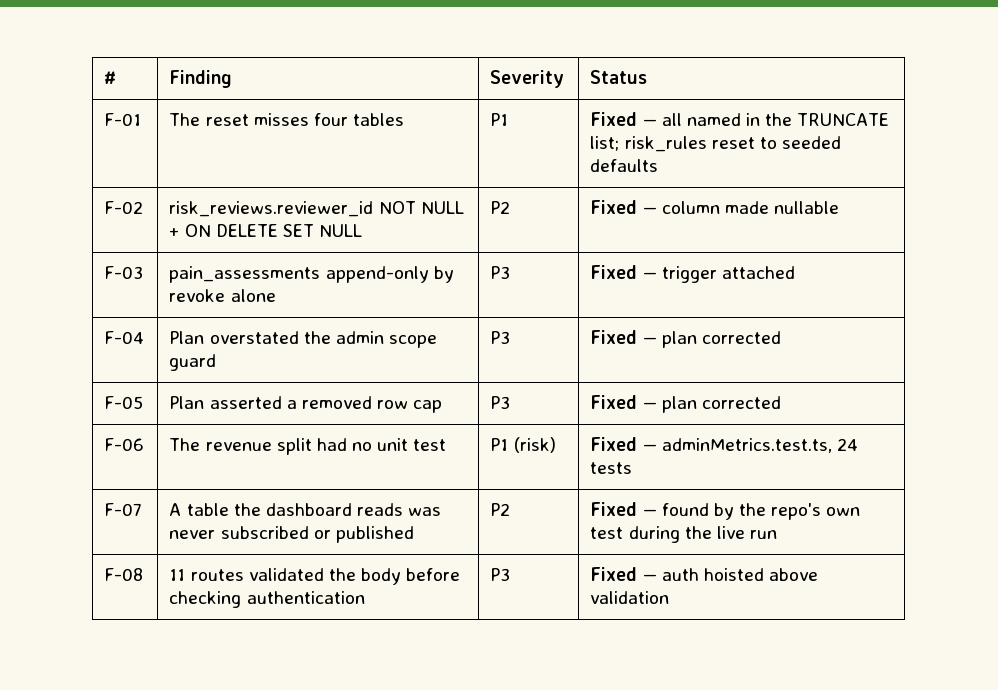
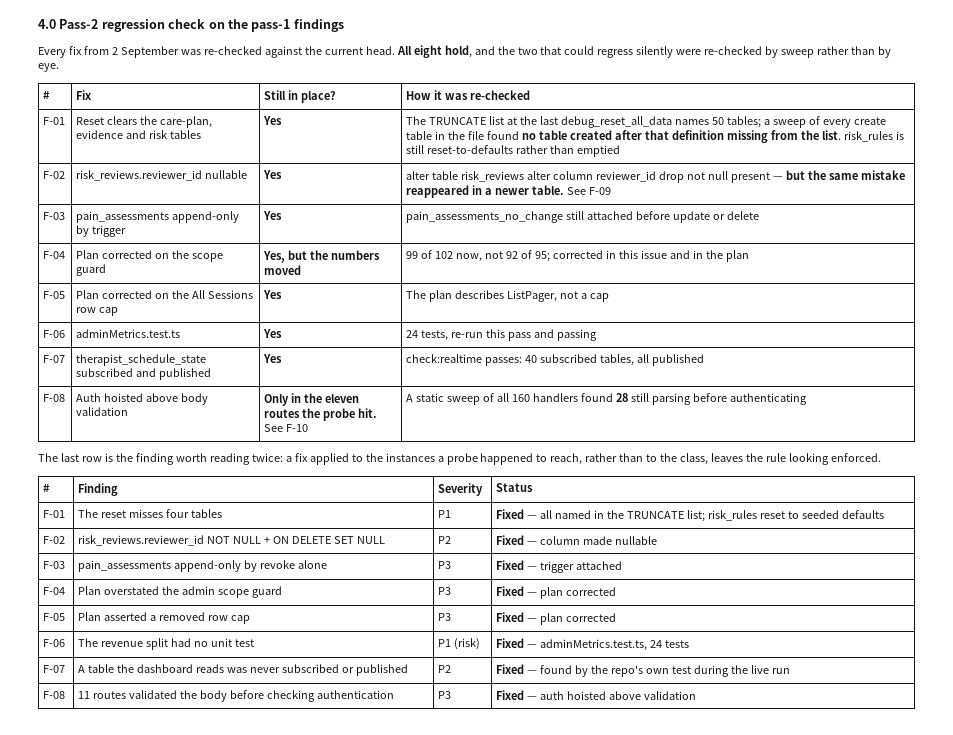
(104, 77) none -> [38,19,344,32] [38,45,892,58] [38,63,59,72] [43,90,51,99] [76,90,92,100] [264,90,337,103] [406,90,531,100] [43,117,66,125] [76,116,213,128] [76,130,202,139] [263,116,283,125] [406,116,887,128] [406,130,904,143] [406,145,621,157] [43,171,66,179] [76,170,248,181] [263,170,283,179] [406,170,906,183] [406,185,612,198] [43,212,66,220] [76,211,240,223] [76,225,127,237] [263,211,283,220] [406,211,760,223] [43,251,66,259] [76,250,224,262] [76,264,107,276] [263,250,381,263] [264,265,302,275] [406,250,750,262] [43,291,66,299] [76,290,254,299] [76,307,119,316] [263,290,283,299] [406,290,610,302] [43,330,66,338] [76,329,181,338] [263,329,283,338] [406,329,598,341] [43,355,66,363] [76,354,207,366] [76,368,212,380] [263,354,283,363] [406,354,705,366] [43,394,66,402] [76,393,209,405] [76,407,129,416] [264,393,360,406] [264,408,378,421] [264,424,309,432] [406,393,808,405] [38,453,882,465] 4.0 Pass-2 regression check on the pass-1 findings // Every fix from 2 September was re-checked against the current head. All eight hold, and the two that could regress silently were re-checked by sweep rather than by eye. // # | Fix | Still in place? | How it was re-checked // F-01 | Reset clears the care-plan, evidence and risk tables | Yes | The TRUNCATE list at the last debug_reset_all_data names 50 tables; a sweep of every create table in the file found no table created after that definition missing from the list. risk_rules is still reset-to-defaults rather than emptied // F-02 | risk_reviews.reviewer_id nullable | Yes | alter table risk_reviews alter column reviewer_id drop not null present — but the same mistake reappeared in a newer table. See F-09 // F-03 | pain_assessments append-only by trigger | Yes | pain_assessments_no_change still attached before update or delete // F-04 | Plan corrected on the scope guard | Yes, but the numbers moved | 99 of 102 now, not 92 of 95; corrected in this issue and in the plan // F-05 | Plan corrected on the All Sessions row cap | Yes | The plan describes ListPager, not a cap // F-06 | adminMetrics.test.ts | Yes | 24 tests, re-run this pass and passing // F-07 | therapist_schedule_state subscribed and published | Yes | check:realtime passes: 40 subscribed tables, all published // F-08 | Auth hoisted above body validation | Only in the eleven routes the probe hit. See F-10 | A static sweep of all 160 handlers found 28 still parsing before authenticating // The last row is the finding worth reading twice: a fix applied to the instances a probe happened to reach, rather than to the class, leaves the rule looking enforced. //

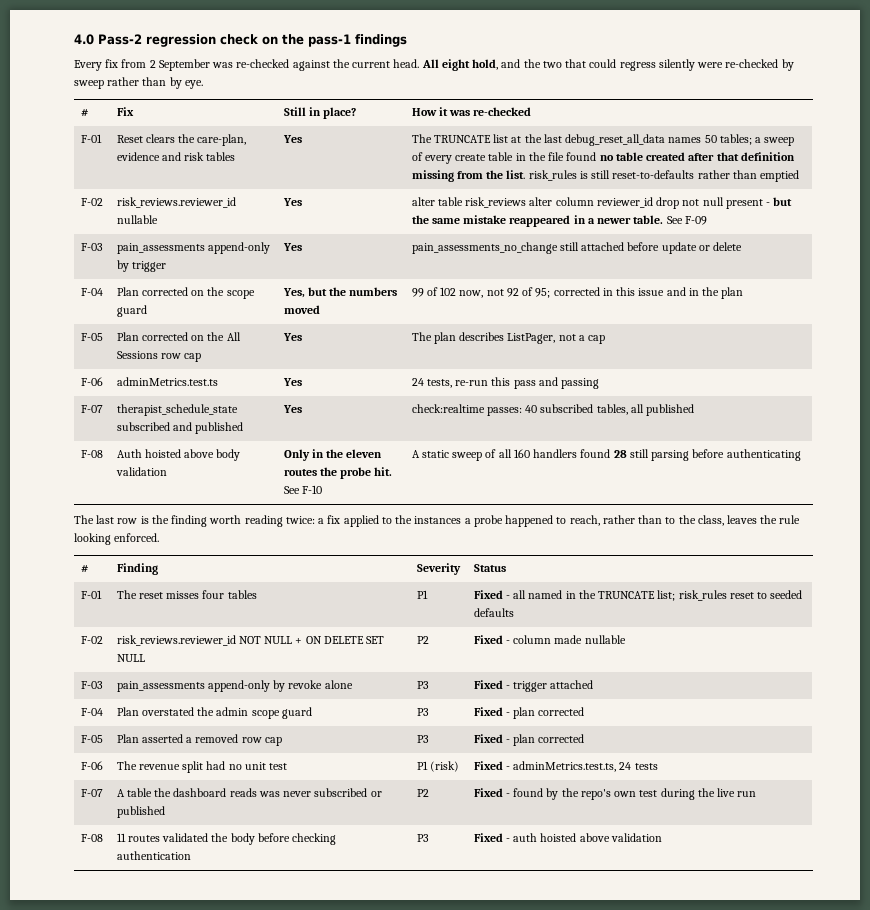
[773,176,784,180] — -> [766,202,771,206] -
[527,515,538,519] — -> [505,595,510,599] -
[527,541,538,545] — -> [505,640,510,644] -
[527,566,538,570] — -> [505,685,510,689] -
[527,592,538,596] — -> [505,712,510,716] -
[527,618,538,622] — -> [505,739,510,743] -
[527,644,538,648] — -> [505,766,510,770] -
[527,670,538,674] — -> [505,793,510,797] -
[527,696,538,700] — -> [505,838,510,842] -

